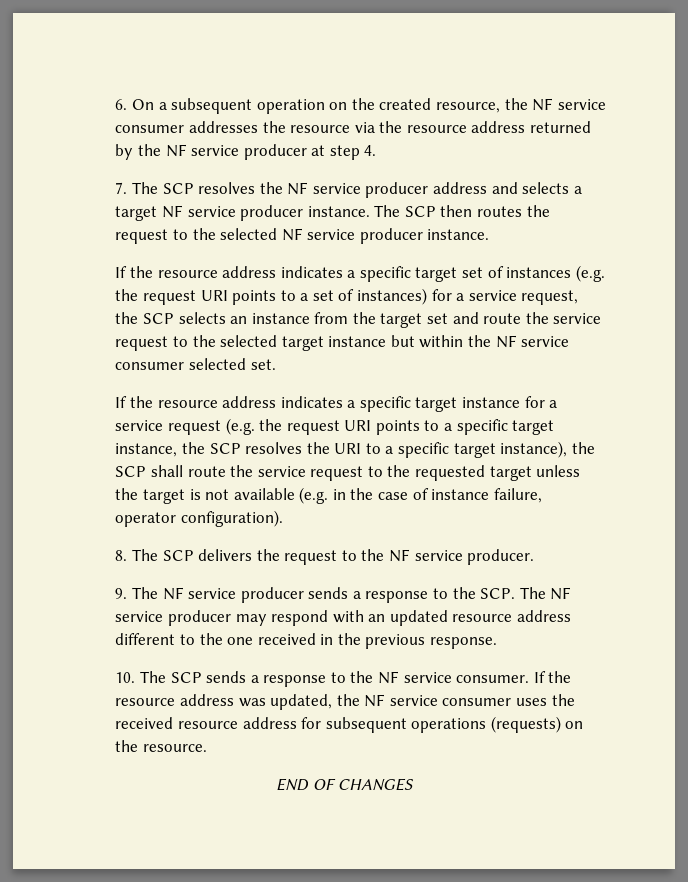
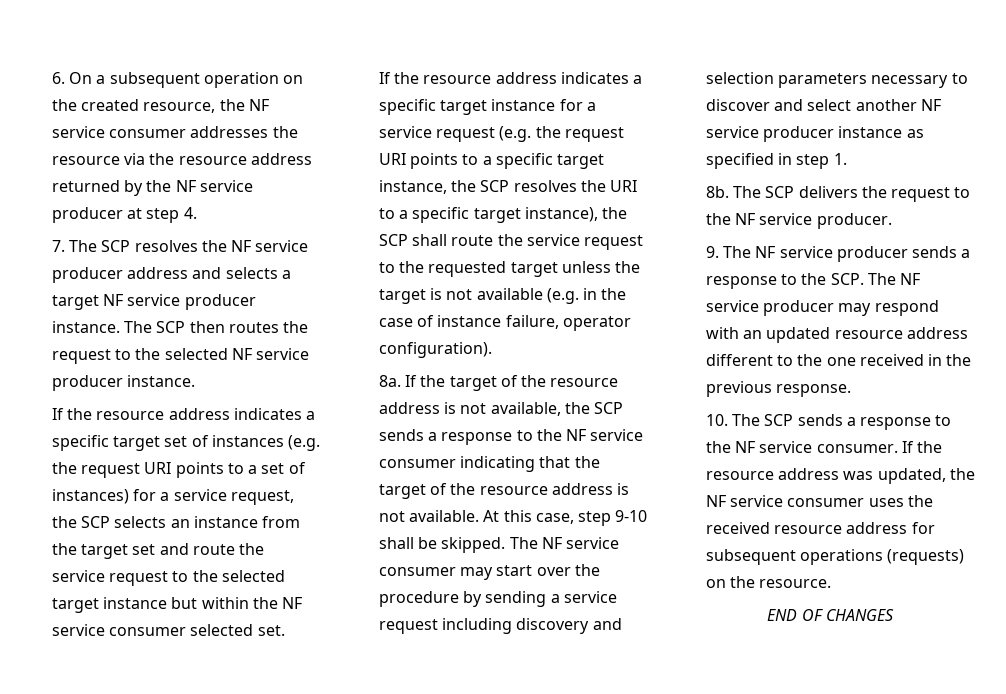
[115,550,128,561] 8. -> [378,375,619,391] [378,402,624,416] [378,429,644,445] [378,456,600,472] [378,483,630,499] [378,510,648,526] [378,537,620,553] [378,564,600,580] [378,591,617,607] [378,618,622,634] [705,72,968,88] [705,99,941,111] [705,126,924,142] [705,153,847,169] [705,186,729,198] 8a. If the target of the resource address is not available, the SCP sends a response to the NF service consumer indicating that the target of the resource address is not available. At this case, step 9-10 shall be skipped. The NF service consumer may start over the procedure by sending a service request including discovery and selection parameters necessary to discover and select another NF service producer instance as specified in step 1. // 8b.

